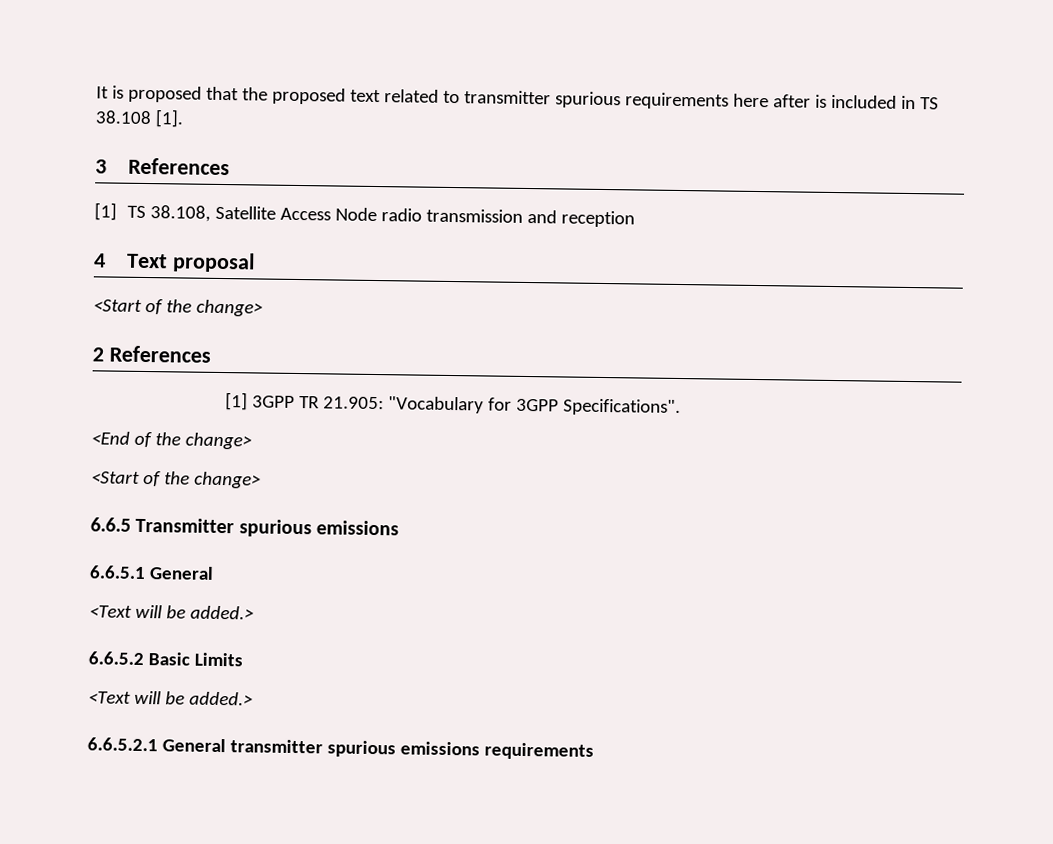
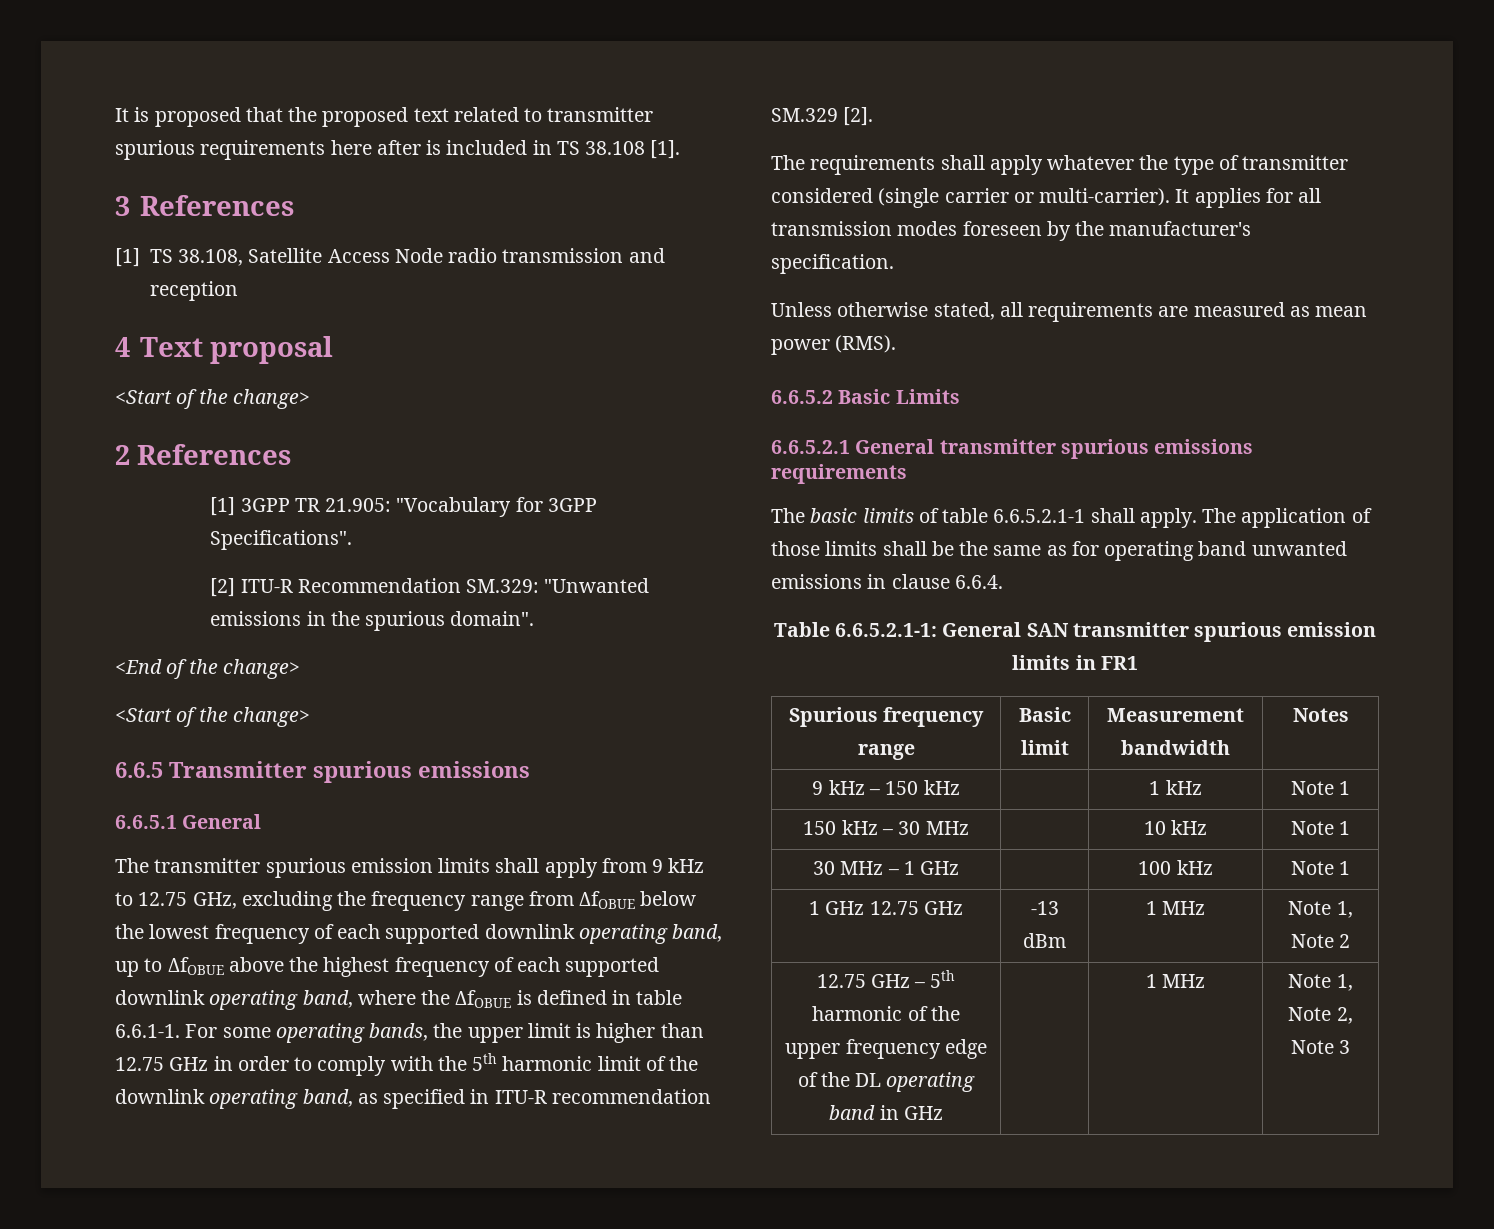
(682, 407) none -> [210,578,650,597] [210,611,535,631] // [2] ITU-R Recommendation SM.329: "Unwanted emissions in the spurious domain".
[89,604,254,620] <Text will be added.> -> [115,858,705,878] [115,891,697,911] [115,924,723,944] [115,957,660,977] [115,990,683,1010] [115,1023,704,1043] [115,1053,699,1076] [115,1089,711,1109] [771,107,874,126] [771,155,1349,175] [771,188,1322,208] [771,221,1252,241] [771,254,894,274] [771,302,1368,322] [771,335,897,355] The transmitter spurious emission limits shall apply from 9 kHz to 12.75 GHz, excluding the frequency range from ΔfOBUE below the lowest frequency of each supported downlink operating band, up to ΔfOBUE above the highest frequency of each supported downlink operating band, where the ΔfOBUE is defined in table 6.6.1-1. For some operating bands, the upper limit is higher than 12.75 GHz in order to comply with the 5th harmonic limit of the downlink operating band, as specified in ITU-R recommendation SM.329 [2]. // The requirements shall apply whatever the type of transmitter considered (single carrier or multi-carrier). It applies for all transmission modes foreseen by the manufacturer's specification. // Unless otherwise stated, all requirements are measured as mean power (RMS).
[88,690,253,706] // <Text will be added.> -> (960, 396) none
(594, 751) none -> [771,508,1372,528] [771,541,1347,561] [771,574,1003,589] [773,622,1377,642] [1012,655,1138,670] [788,707,985,727] [857,743,915,760] [1018,707,1071,722] [1020,740,1069,755] [1107,708,1244,722] [1121,740,1230,755] [1292,708,1349,722] [812,780,960,795] [1149,780,1202,795] [1290,781,1351,795] [803,820,969,835] [1143,820,1208,835] [1290,821,1351,835] [812,861,960,875] [1138,860,1213,875] [1290,861,1351,875] [809,901,963,915] [1030,901,1059,915] [1023,933,1066,948] [1145,901,1206,915] [1288,901,1353,918] [1290,934,1351,948] [816,970,956,988] [812,1006,960,1021] [785,1039,987,1059] [797,1072,976,1092] [829,1105,943,1120] [1145,974,1206,988] [1288,974,1353,991] [1288,1007,1353,1024] [1290,1040,1351,1054] // The basic limits of table 6.6.5.2.1-1 shall apply. The application of those limits shall be the same as for operating band unwanted emissions in clause 6.6.4. // Table 6.6.5.2.1-1: General SAN transmitter spurious emission limits in FR1 // Spurious frequency range | Basic limit | Measurement bandwidth | Notes // 9 kHz – 150 kHz | | 1 kHz | Note 1 // 150 kHz – 30 MHz | | 10 kHz | Note 1 // 30 MHz – 1 GHz | | 100 kHz | Note 1 // 1 GHz 12.75 GHz | -13 dBm | 1 MHz | Note 1, Note 2 // 12.75 GHz – 5th harmonic of the upper frequency edge of the DL operating band in GHz | | 1 MHz | Note 1, Note 2, Note 3

